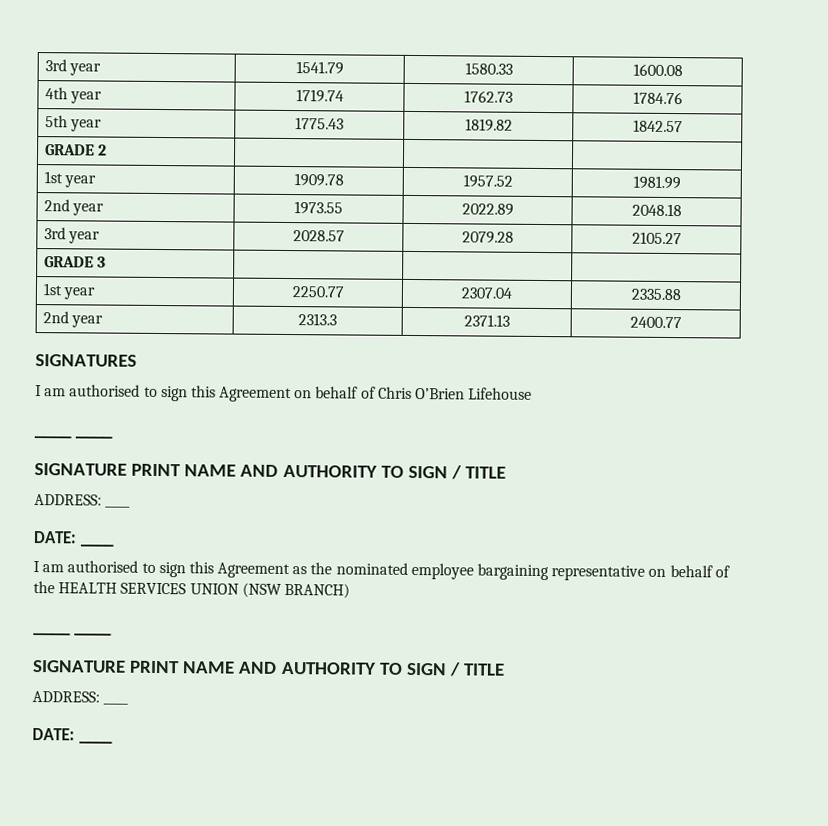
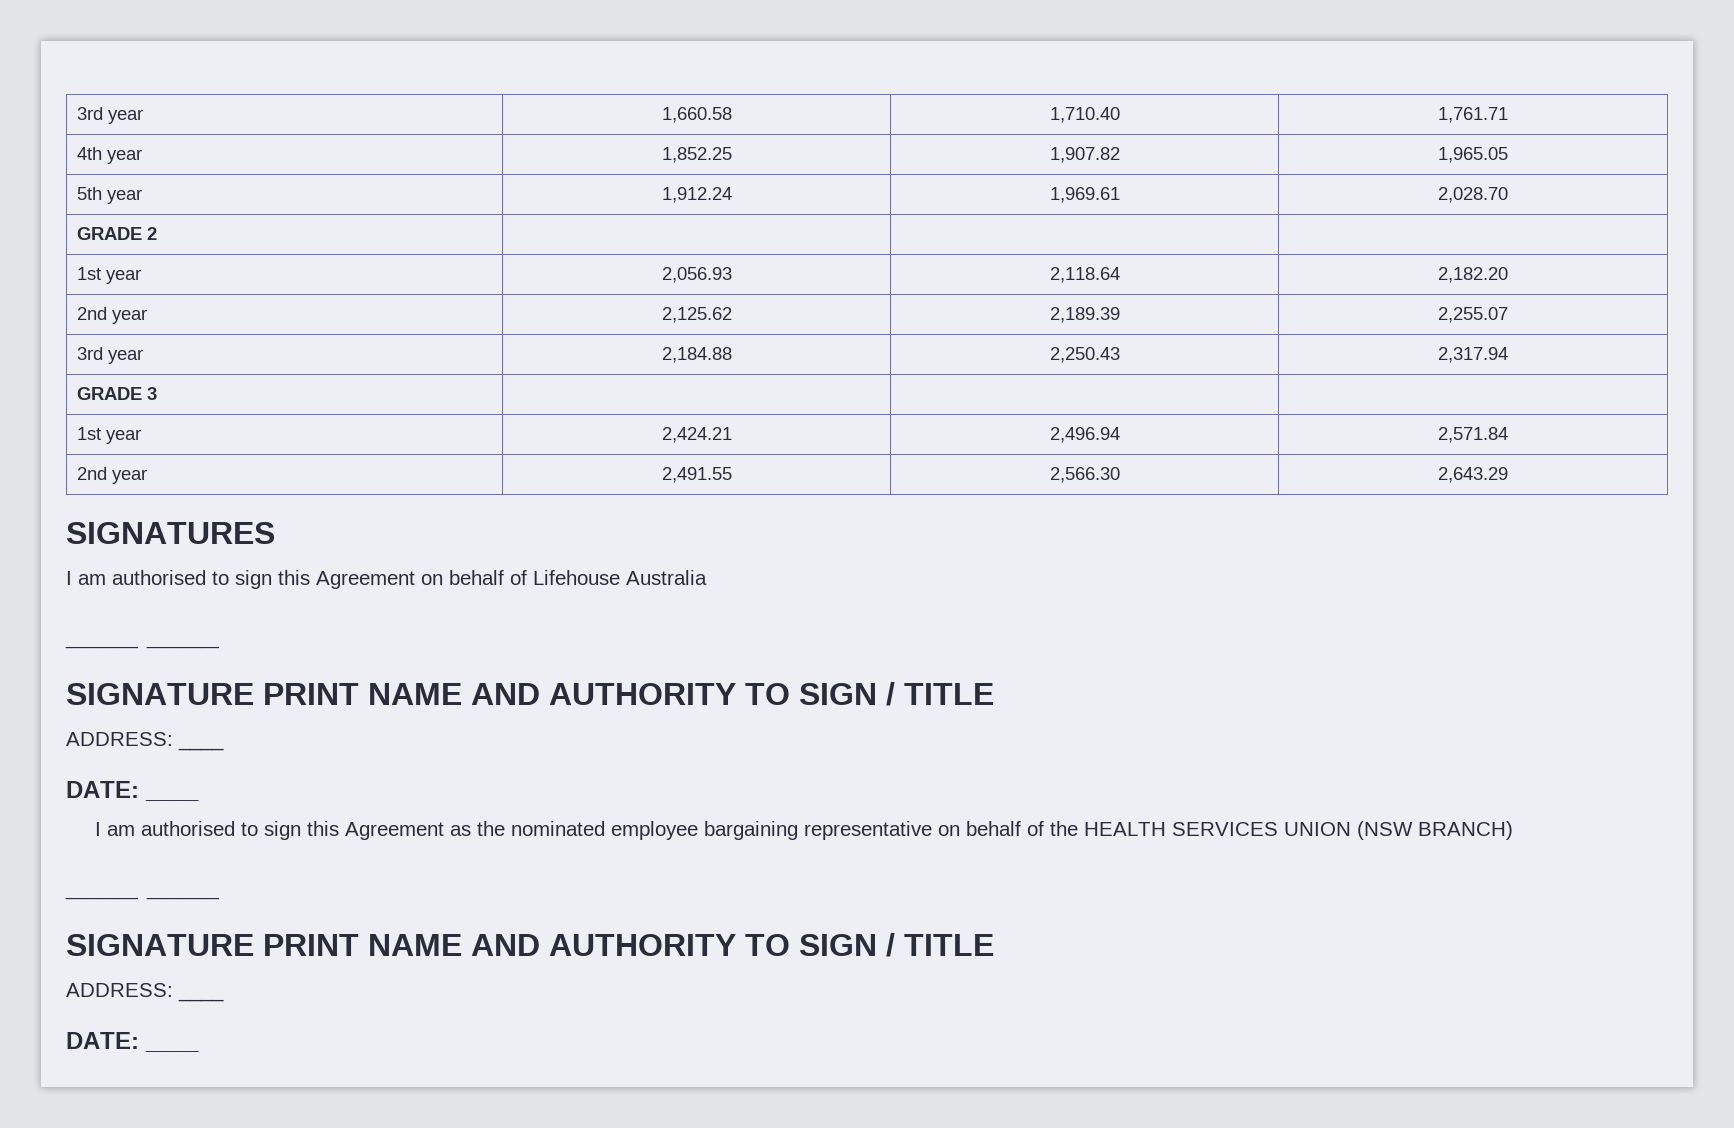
[45,59,102,76] [295,61,344,75] [464,62,513,75] [632,63,683,77] 3rd year | 1541.79 | 1580.33 | 1600.08 -> [76,107,143,124] [661,107,732,123] [1049,107,1120,123] [1438,107,1508,123] 3rd year | 1,660.58 | 1,710.40 | 1,761.71
[295,89,344,103] [464,90,513,103] [632,91,683,105] 1719.74 | 1762.73 | 1784.76 -> [661,147,732,163] [1049,147,1120,163] [1438,147,1508,163] 1,852.25 | 1,907.82 | 1,965.05
[295,117,344,130] [464,118,513,132] [632,119,683,133] 1775.43 | 1819.82 | 1842.57 -> [661,187,732,203] [1049,187,1120,203] [1438,187,1508,203] 1,912.24 | 1,969.61 | 2,028.70
[293,173,344,187] [462,174,513,188] [632,175,681,190] [44,199,105,216] [294,201,343,215] [461,203,514,216] [631,203,682,217] [44,227,101,244] [292,230,345,242] [461,231,514,244] [631,231,682,245] 1909.78 | 1957.52 | 1981.99 // 2nd year | 1973.55 | 2022.89 | 2048.18 // 3rd year | 2028.57 | 2079.28 | 2105.27 -> [661,267,732,283] [1049,267,1120,283] [1438,267,1508,283] [76,307,147,324] [661,307,732,323] [1049,307,1120,323] [1438,307,1508,323] [76,347,143,364] [661,347,732,363] [1049,347,1120,363] [1438,347,1508,363] 2,056.93 | 2,118.64 | 2,182.20 // 2nd year | 2,125.62 | 2,189.39 | 2,255.07 // 3rd year | 2,184.88 | 2,250.43 | 2,317.94
[291,286,344,298] [461,287,512,299] [630,288,681,301] [43,311,104,328] [298,313,337,326] [463,314,510,327] [629,316,682,329] 2250.77 | 2307.04 | 2335.88 // 2nd year | 2313.3 | 2371.13 | 2400.77 -> [661,427,732,443] [1049,427,1120,443] [1438,427,1508,443] [76,467,147,484] [661,467,732,483] [1049,467,1120,483] [1438,467,1508,483] 2,424.21 | 2,496.94 | 2,571.84 // 2nd year | 2,491.55 | 2,566.30 | 2,643.29
[377,386,466,400] Chris O’Brien -> (527, 577) none
(533, 393) none -> [626,570,707,585] Australia

